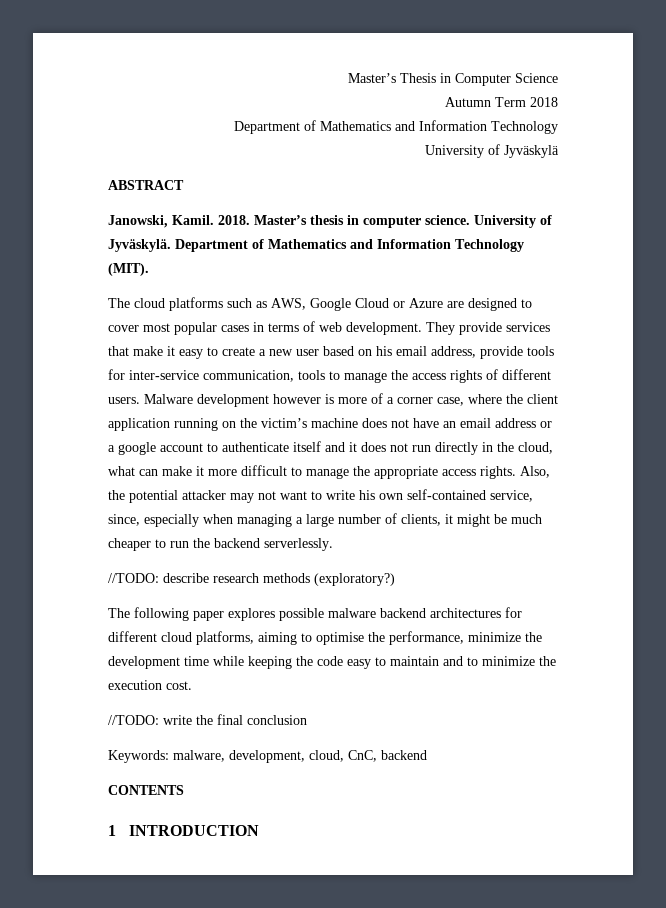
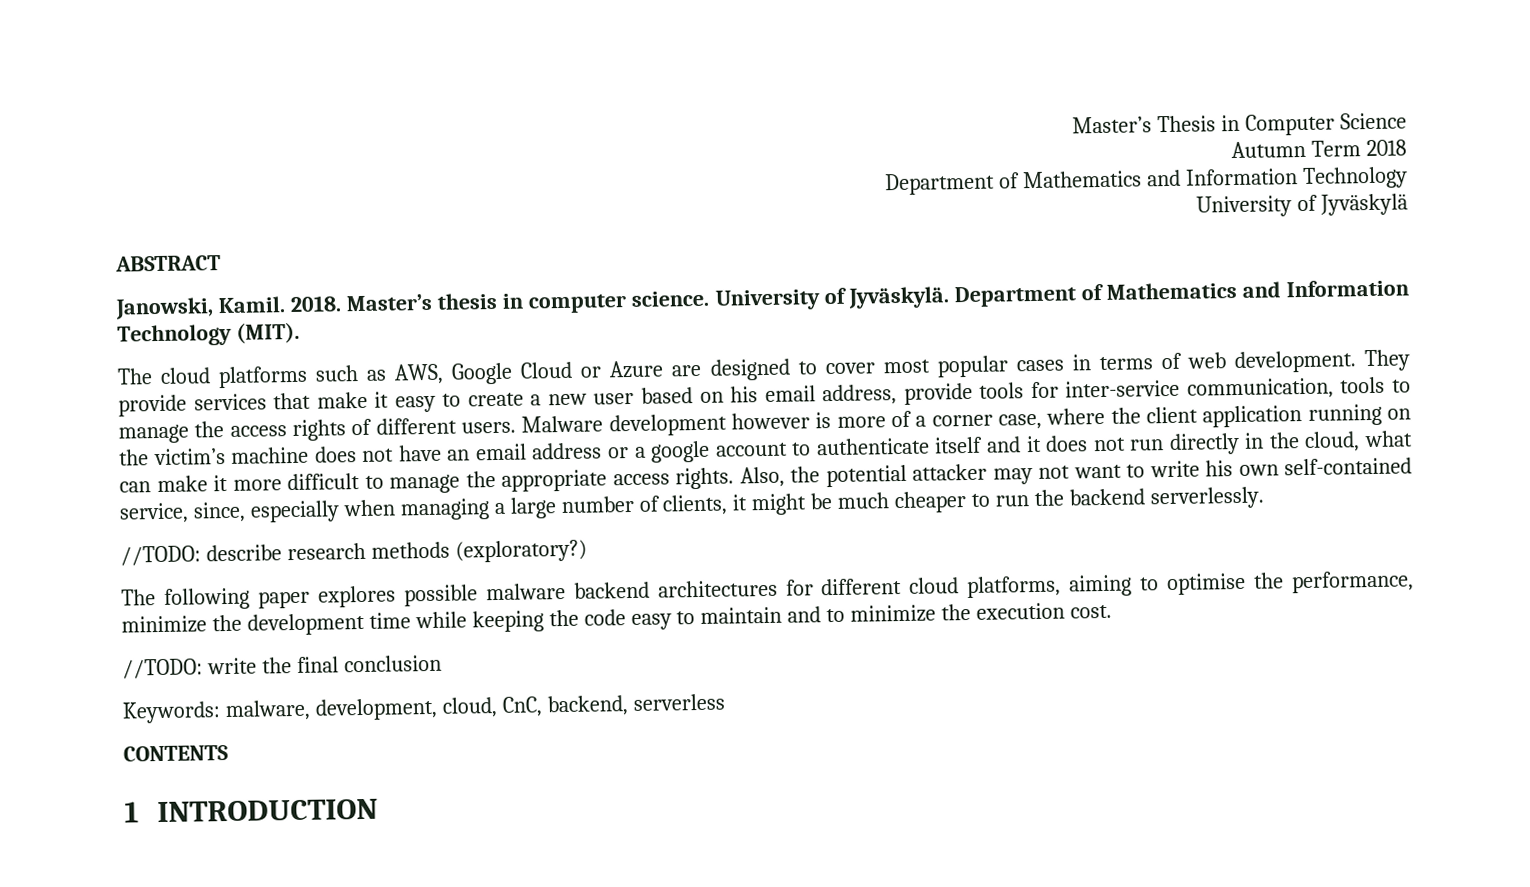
[381,750,427,760] backend -> [546,693,725,717] backend, serverless

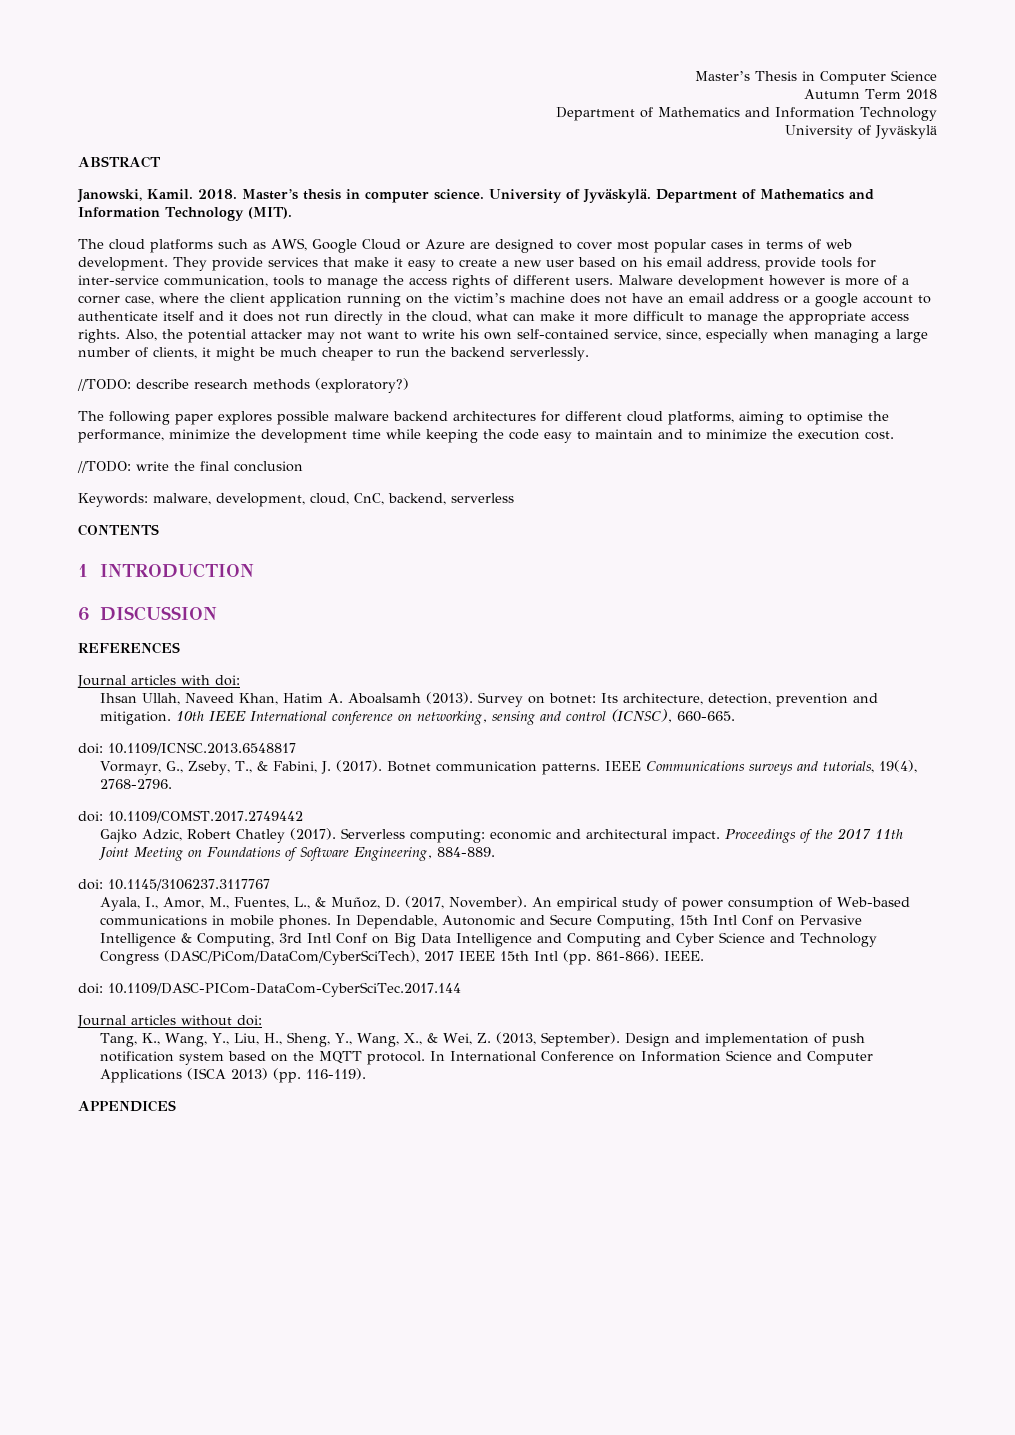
(378, 810) none -> [78,606,218,621] [78,642,180,654] [77,675,240,688] [100,692,879,707] [100,709,736,725] [78,742,296,755] [100,760,918,775] [100,779,173,789] [78,810,303,823] [100,828,904,843] [99,847,496,861] [78,879,270,891] [100,896,911,911] [100,914,863,929] [100,932,878,947] [100,950,705,965] [78,982,461,997] [77,1015,262,1028] [100,1032,865,1047] [100,1050,874,1065] [100,1068,367,1083] [78,1100,176,1112] // 6 DISCUSSION // REFERENCES // Journal articles with doi: // Ihsan Ullah, Naveed Khan, Hatim A. Aboalsamh (2013). Survey on botnet: Its architecture, detection, prevention and mitigation. 10th IEEE International conference on networking, sensing and control (ICNSC), 660-665. // doi: 10.1109/ICNSC.2013.6548817 // Vormayr, G., Zseby, T., & Fabini, J. (2017). Botnet communication patterns. IEEE Communications surveys and tutorials, 19(4), 2768-2796. // doi: 10.1109/COMST.2017.2749442 // Gajko Adzic, Robert Chatley (2017). Serverless computing: economic and architectural impact. Proceedings of the 2017 11th Joint Meeting on Foundations of Software Engineering, 884-889. // doi: 10.1145/3106237.3117767 // Ayala, I., Amor, M., Fuentes, L., & Muñoz, D. (2017, November). An empirical study of power consumption of Web-based communications in mobile phones. In Dependable, Autonomic and Secure Computing, 15th Intl Conf on Pervasive Intelligence & Computing, 3rd Intl Conf on Big Data Intelligence and Computing and Cyber Science and Technology Congress (DASC/PiCom/DataCom/CyberSciTech), 2017 IEEE 15th Intl (pp. 861-866). IEEE. // doi: 10.1109/DASC-PICom-DataCom-CyberSciTec.2017.144 // Journal articles without doi: // Tang, K., Wang, Y., Liu, H., Sheng, Y., Wang, X., & Wei, Z. (2013, September). Design and implementation of push notification system based on the MQTT protocol. In International Conference on Information Science and Computer Applications (ISCA 2013) (pp. 116-119). // APPENDICES

